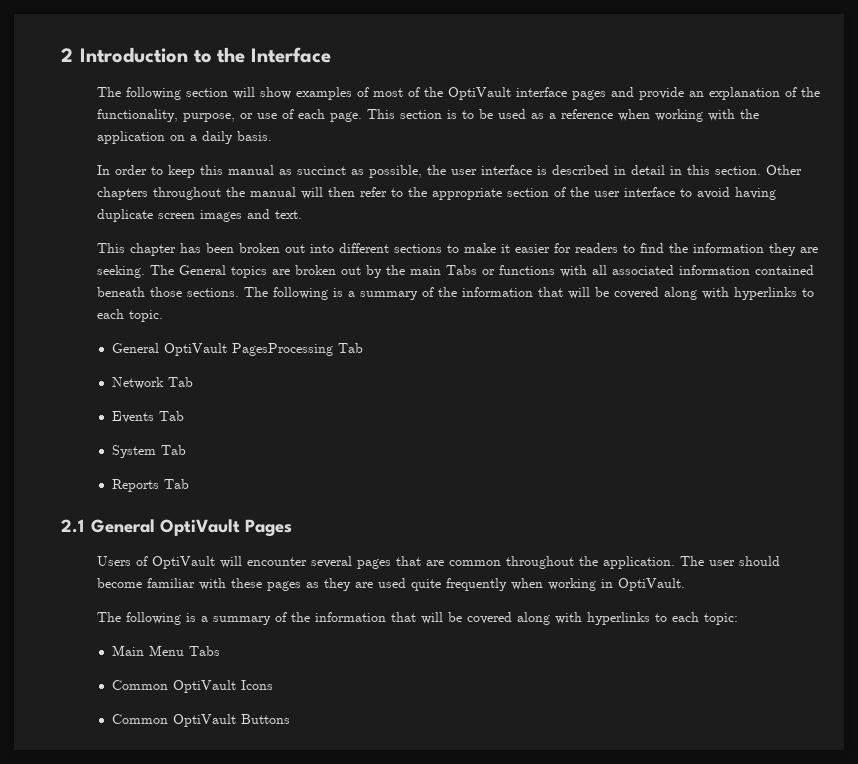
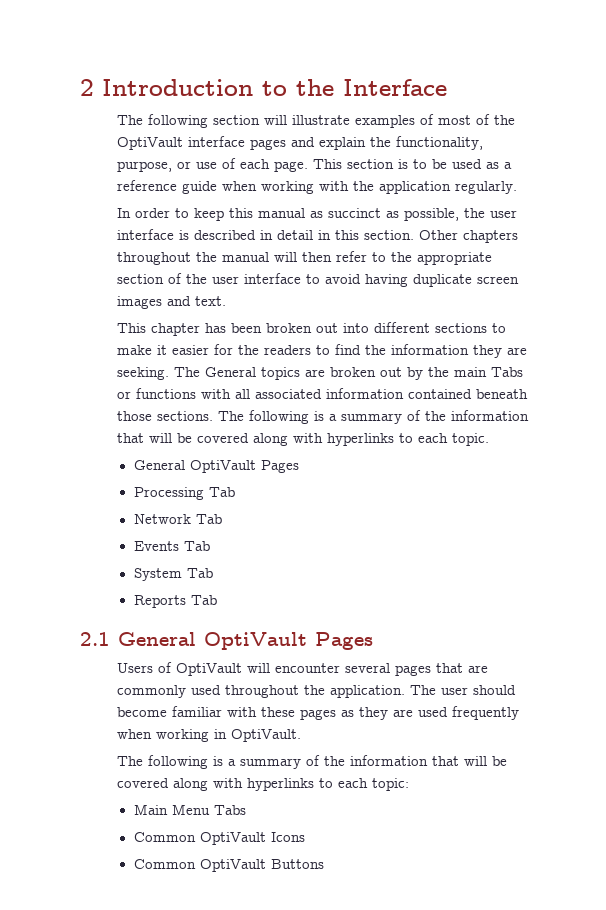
[259,87,291,99] show -> [292,115,351,125] illustrate
[638,87,797,100] provide an explanation of -> [319,137,367,150] explain
(613, 114) none -> [182,181,218,194] guide
[169,131,272,144] on a daily basis. -> [455,181,518,194] regularly.
(571, 248) none -> [238,345,260,355] the
[232,343,334,356] PagesProcessing -> [260,460,299,473] [133,487,204,500] Pages // Processing
[448,560,501,566] common -> [117,685,222,698] commonly used
[410,579,441,591] quite -> (449, 712) none

